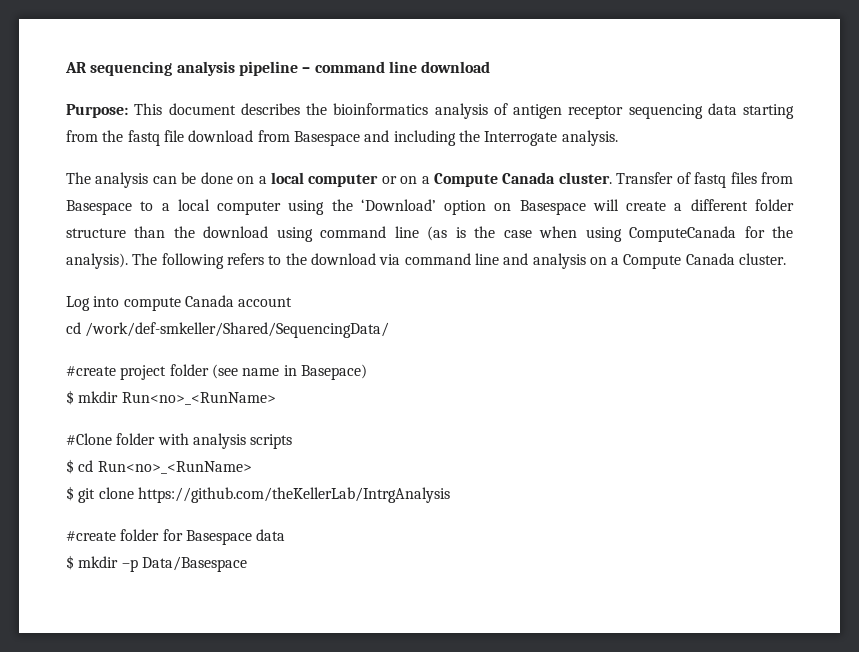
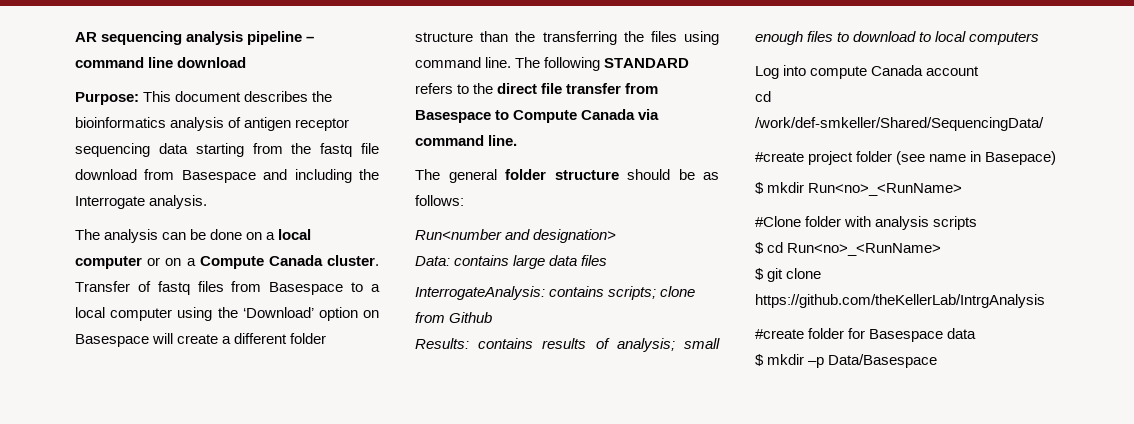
[203,226,794,242] [66,253,128,269] download using command line (as is the case when using ComputeCanada for the analysis). -> [542,31,719,45] [415,57,512,68] transferring the files using command line.
(224, 261) none -> [604,58,690,68] STANDARD
[310,253,787,269] download via command line and analysis on a Compute Canada cluster. -> [497,83,659,94] [415,109,660,123] [415,135,518,146] [415,169,719,183] [415,195,464,206] [415,229,617,243] [415,255,608,269] [415,286,696,300] [415,312,493,323] [415,338,720,352] [755,31,1040,45] direct file transfer from Basespace to Compute Canada via command line. // The general folder structure should be as follows: // Run<number and designation> // Data: contains large data files // InterrogateAnalysis: contains scripts; clone from Github // Results: contains results of analysis; small enough files to download to local computers

